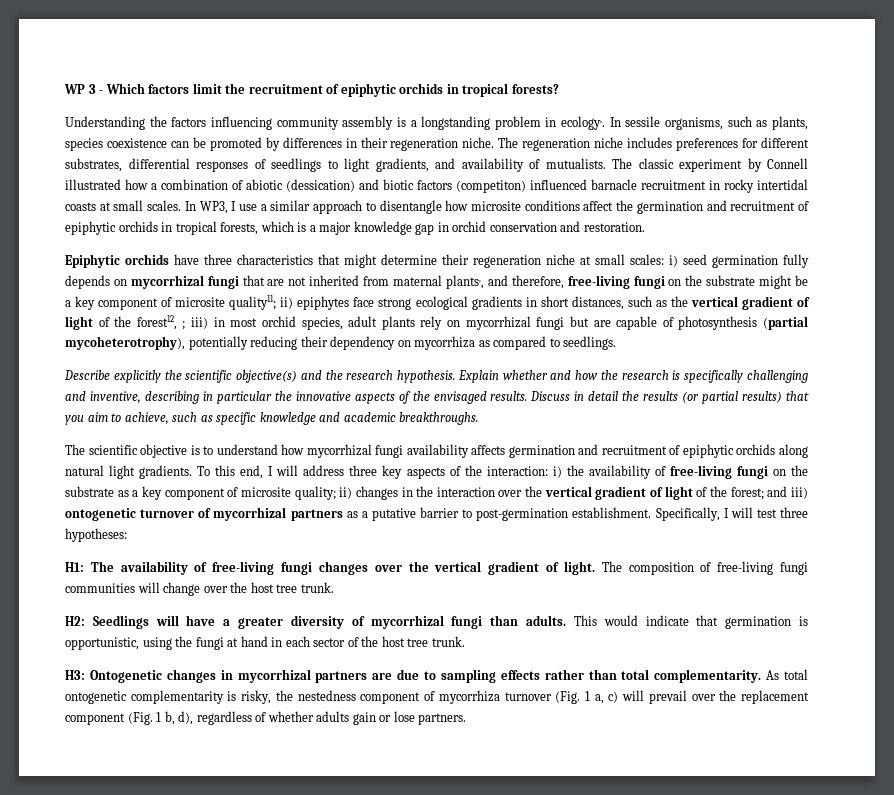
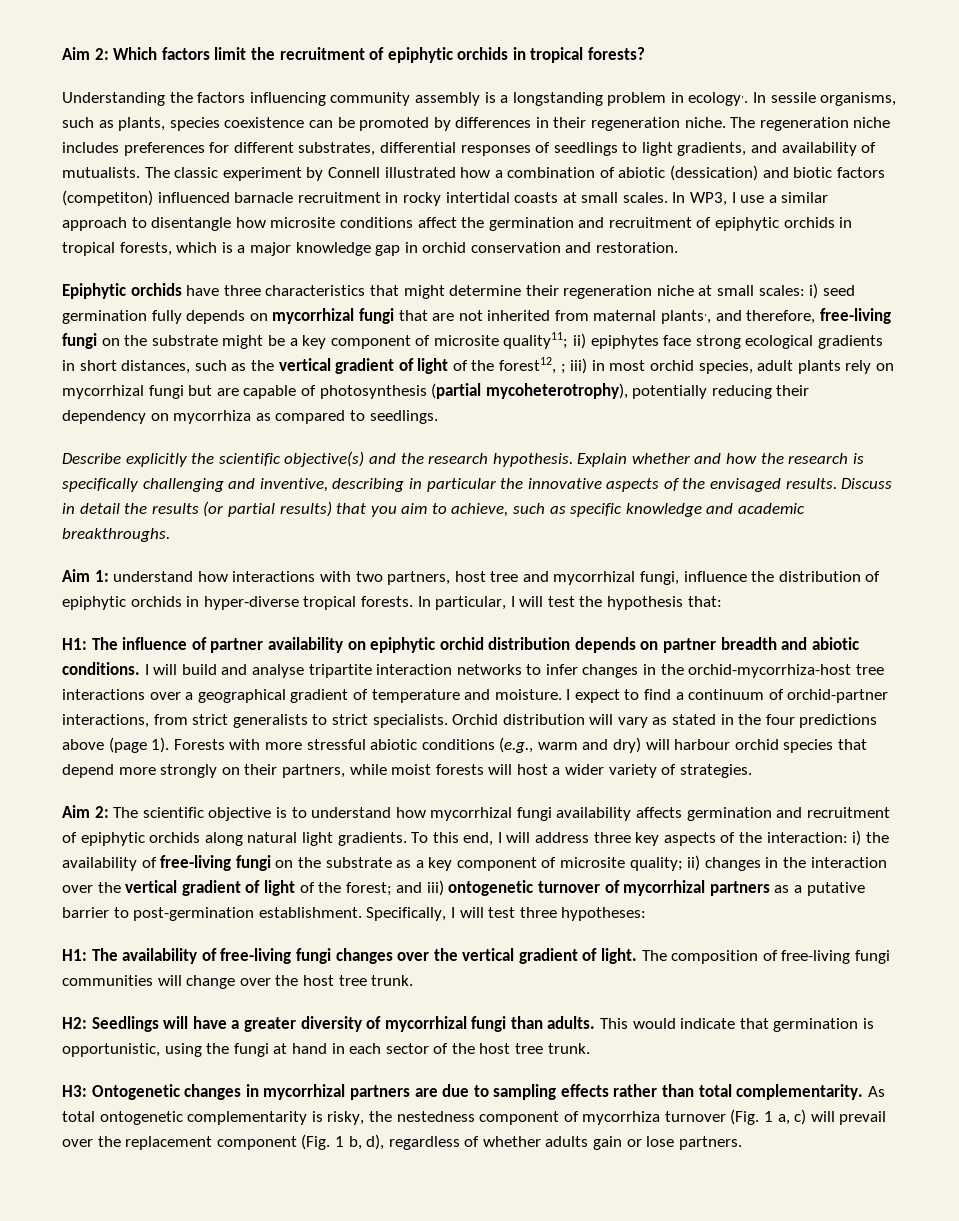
[64,84,104,94] WP 3 - -> [62,47,109,60] Aim 2:
(479, 418) none -> [62,569,881,585] [62,596,722,610] [62,637,859,653] [62,662,884,678] [62,689,889,703] [62,714,878,728] [62,737,868,753] [62,764,752,778] [62,805,109,818] Aim 1: understand how interactions with two partners, host tree and mycorrhizal fungi, influence the distribution of epiphytic orchids in hyper-diverse tropical forests. In particular, I will test the hypothesis that: // H1: The influence of partner availability on epiphytic orchid distribution depends on partner breadth and abiotic conditions. I will build and analyse tripartite interaction networks to infer changes in the orchid-mycorrhiza-host tree interactions over a geographical gradient of temperature and moisture. I expect to find a continuum of orchid-partner interactions, from strict generalists to strict specialists. Orchid distribution will vary as stated in the four predictions above (page 1). Forests with more stressful abiotic conditions (e.g., warm and dry) will harbour orchid species that depend more strongly on their partners, while moist forests will host a wider variety of strategies. // Aim 2:

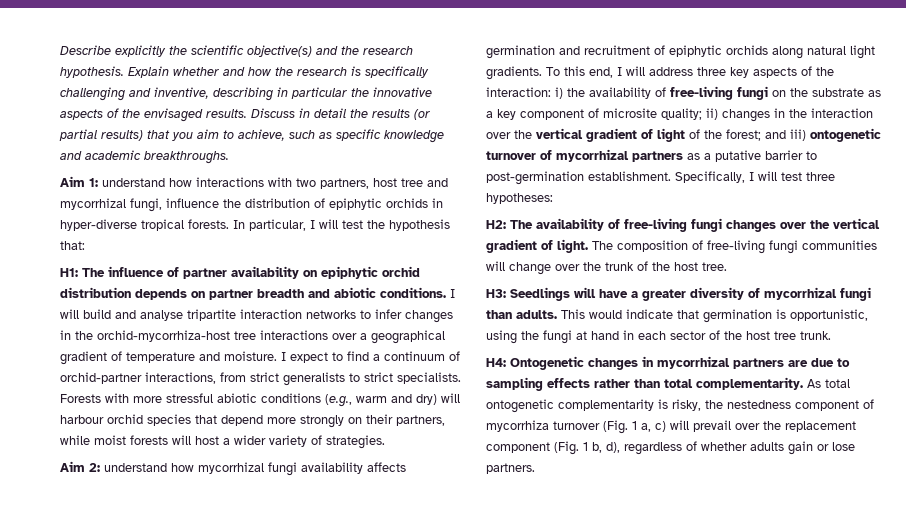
[62,47,646,63] [62,92,897,106] [62,117,891,131] [62,142,877,156] [62,165,885,181] [62,190,829,206] [62,217,853,231] [62,242,679,256] [62,283,855,299] [62,308,891,324] [62,332,884,349] [62,357,894,374] [62,383,810,399] [62,410,438,424] Aim 2: Which factors limit the recruitment of epiphytic orchids in tropical forests? // Understanding the factors influencing community assembly is a longstanding problem in ecology,. In sessile organisms, such as plants, species coexistence can be promoted by differences in their regeneration niche. The regeneration niche includes preferences for different substrates, differential responses of seedlings to light gradients, and availability of mutualists. The classic experiment by Connell illustrated how a combination of abiotic (dessication) and biotic factors (competiton) influenced barnacle recruitment in rocky intertidal coasts at small scales. In WP3, I use a similar approach to disentangle how microsite conditions affect the germination and recruitment of epiphytic orchids in tropical forests, which is a major knowledge gap in orchid conservation and restoration. // Epiphytic orchids have three characteristics that might determine their regeneration niche at small scales: i) seed germination fully depends on mycorrhizal fungi that are not inherited from maternal plants,, and therefore, free-living fungi on the substrate might be a key component of microsite quality11; ii) epiphytes face strong ecological gradients in short distances, such as the vertical gradient of light of the forest12, ; iii) in most orchid species, adult plants rely on mycorrhizal fungi but are capable of photosynthesis (partial mycoheterotrophy), potentially reducing their dependency on mycorrhiza as compared to seedlings. // -> (60, 50) none
[452,714,878,728] [62,737,170,753] Orchid distribution will vary as stated in the four predictions above (page 1). -> (461, 378) none
[113,807,307,821] The scientific objective is to -> (100, 467) none
[62,949,87,961] H1: -> [486,220,506,229] H2:
[302,975,414,986] [62,1017,87,1029] host tree trunk. // H2: -> [605,261,727,271] [486,289,506,298] trunk of the host tree. // H3:
[62,1085,87,1097] H3: -> [486,358,506,367] H4:

